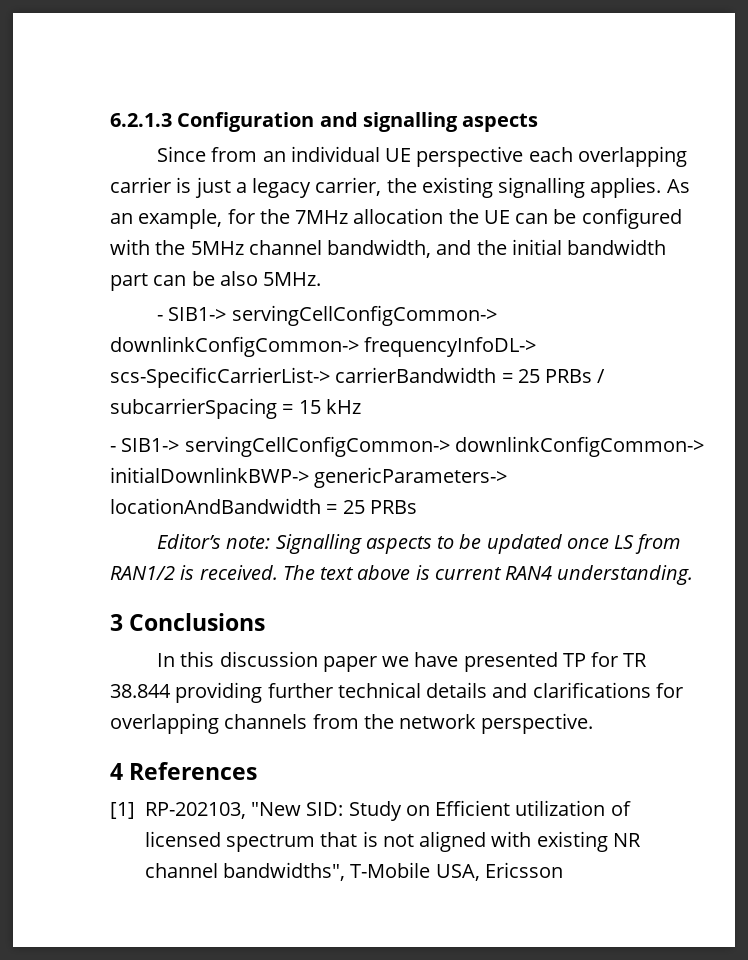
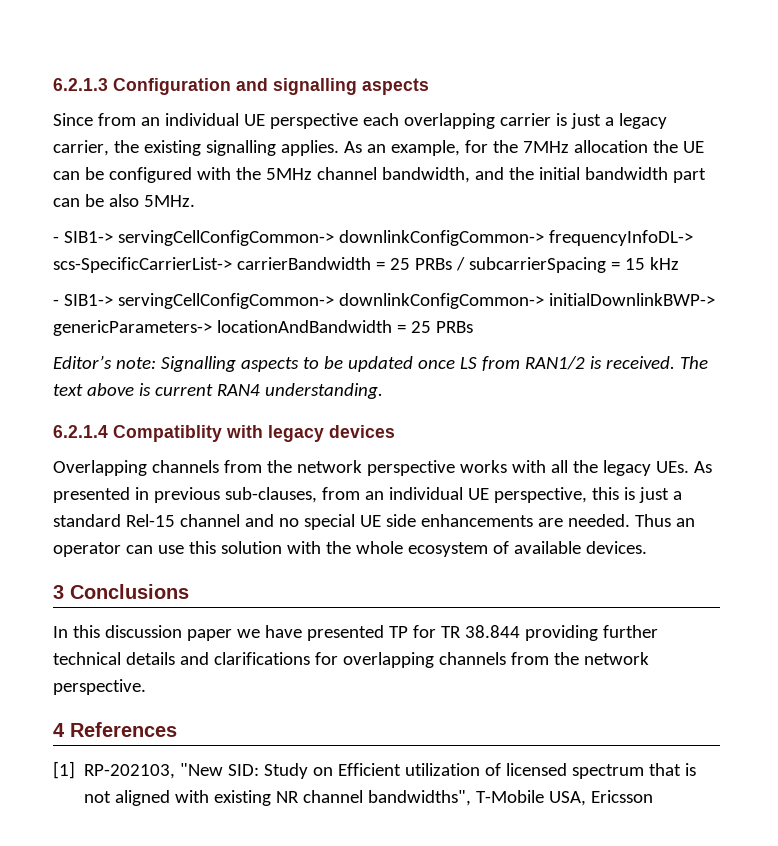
(694, 575) none -> [53,425,395,442] [53,460,712,476] [53,487,682,503] [53,514,695,530] [53,541,647,557] // 6.2.1.4 Compatiblity with legacy devices // Overlapping channels from the network perspective works with all the legacy UEs. As presented in previous sub-clauses, from an individual UE perspective, this is just a standard Rel-15 channel and no special UE side enhancements are needed. Thus an operator can use this solution with the whole ecosystem of available devices.

